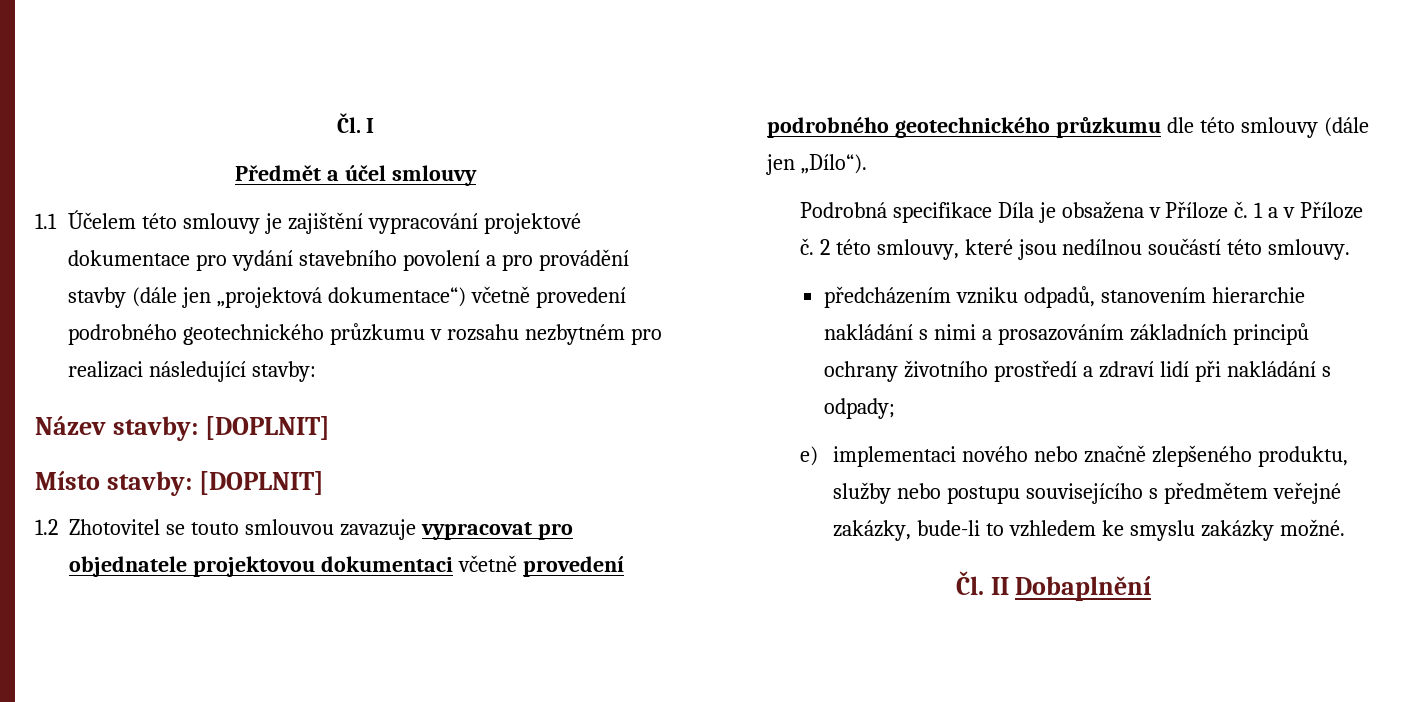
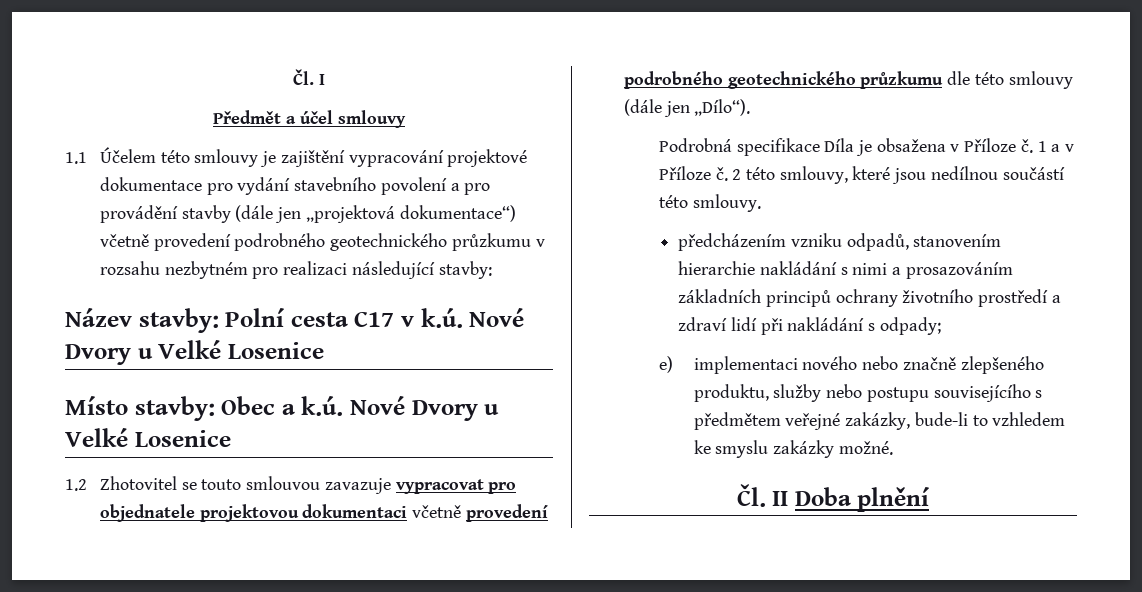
[204,416,330,440] [35,471,324,496] [DOPLNIT] // Místo stavby: [DOPLNIT] -> [225,308,525,328] [65,340,324,365] [65,396,500,421] [65,428,231,447] Polní cesta C17 v k.ú. Nové Dvory u Velké Losenice // Místo stavby: Obec a k.ú. Nové Dvory u Velké Losenice
[1015,576,1152,601] Dobaplnění -> [794,487,930,512] Doba plnění

